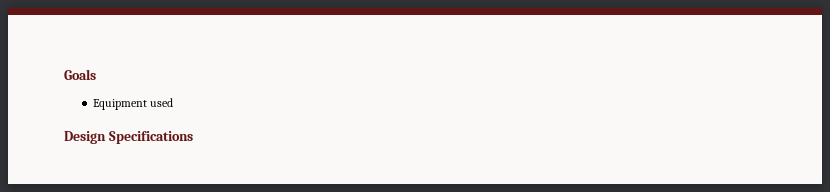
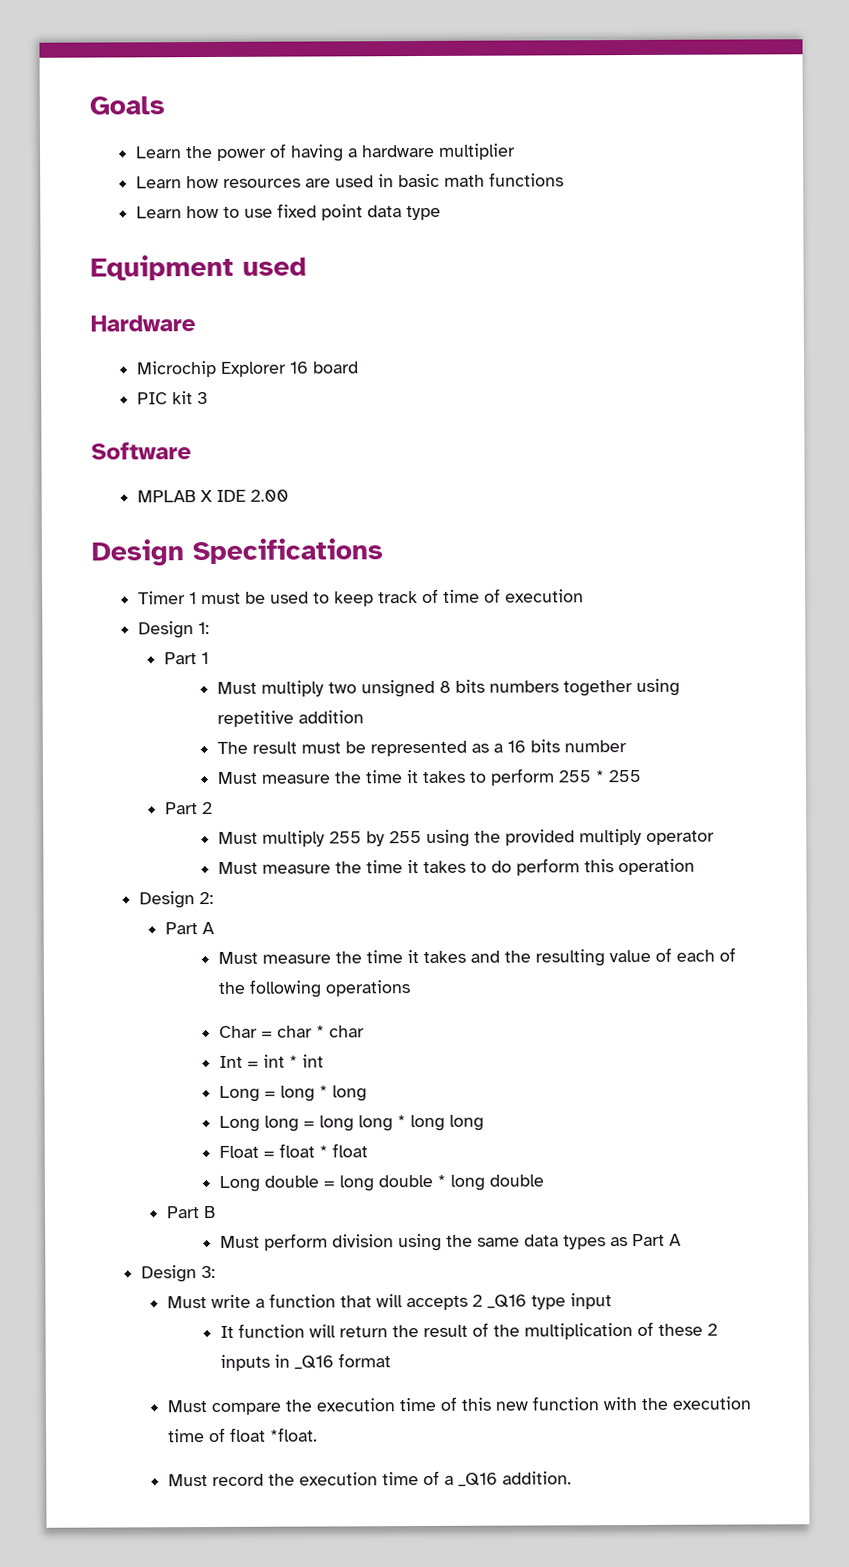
[93,98,174,110] [64,131,193,144] Equipment used // Design Specifications -> [134,143,516,162] [135,172,564,189] [135,203,441,221] [90,254,307,281] [90,315,196,332] [136,360,359,378] [136,391,208,405] [91,442,192,460] [136,489,289,503] [91,538,383,567] [137,588,584,607] [137,621,210,639] [163,652,209,665] [216,678,680,698] [216,710,364,727] [216,739,627,757] [216,768,641,786] [164,802,213,815] [217,828,715,847] [217,858,695,876] [138,891,214,909] [164,921,215,935] [217,947,736,967] [217,979,411,998] [218,1025,365,1038] [218,1054,324,1068] [218,1085,367,1102] [218,1114,484,1132] [218,1143,368,1158] [218,1174,544,1192] [165,1205,216,1219] [219,1233,682,1252] [140,1265,216,1283] [166,1293,612,1311] [219,1321,718,1340] [219,1353,391,1371] [166,1396,751,1416] [167,1427,318,1443] [167,1470,572,1487] Learn the power of having a hardware multiplier // Learn how resources are used in basic math functions // Learn how to use fixed point data type // Equipment used // Hardware // Microchip Explorer 16 board // PIC kit 3 // Software // MPLAB X IDE 2.00 // Design Specifications // Timer 1 must be used to keep track of time of execution // Design 1: // Part 1 // Must multiply two unsigned 8 bits numbers together using repetitive addition // The result must be represented as a 16 bits number // Must measure the time it takes to perform 255 * 255 // Part 2 // Must multiply 255 by 255 using the provided multiply operator // Must measure the time it takes to do perform this operation // Design 2: // Part A // Must measure the time it takes and the resulting value of each of the following operations // Char = char * char // Int = int * int // Long = long * long // Long long = long long * long long // Float = float * float // Long double = long double * long double // Part B // Must perform division using the same data types as Part A // Design 3: // Must write a function that will accepts 2 _Q16 type input // It function will return the result of the multiplication of these 2 inputs in _Q16 format // Must compare the execution time of this new function with the execution time of float *float. // Must record the execution time of a _Q16 addition.

